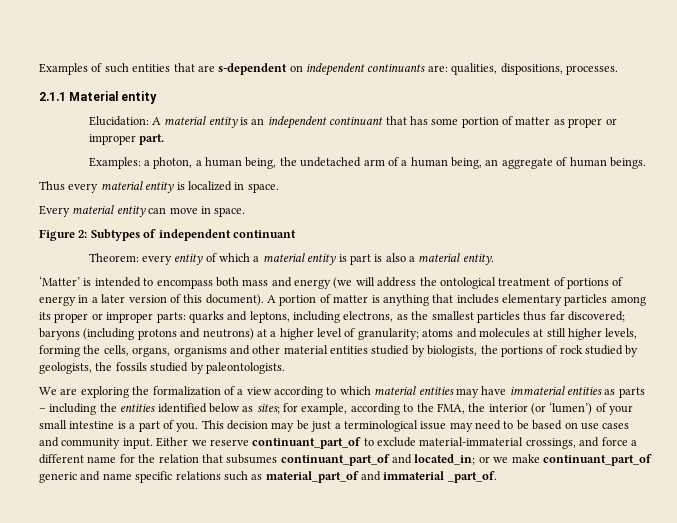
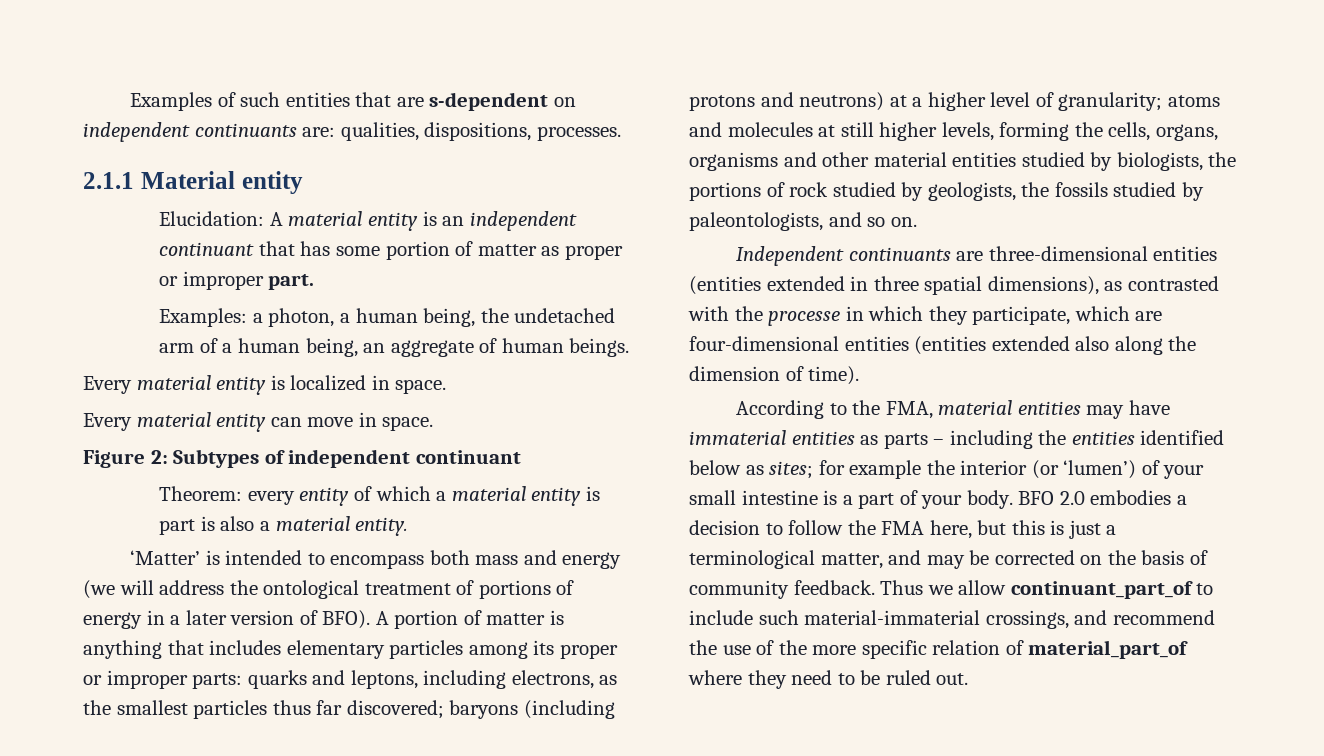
[39,181,99,193] Thus every -> [83,376,132,394] Every
[183,294,264,306] this document). -> [322,610,371,629] BFO).
[205,362,285,374] [39,386,371,398] paleontologists. // We are exploring the formalization of a view according to which -> [689,212,917,231] [735,246,1218,266] [689,276,1219,295] [688,306,1163,326] [689,336,1197,355] [689,366,860,385] [735,400,933,419] paleontologists, and so on. // Independent continuants are three-dimensional entities (entities extended in three spatial dimensions), as contrasted with the processe in which they participate, which are four-dimensional entities (entities extended also along the dimension of time). // According to the FMA,
[301,403,465,415] example, according to the FMA, -> [849,460,922,479] example
[176,420,630,432] [39,437,637,449] [39,454,652,466] [39,471,497,483] you. This decision may be just a terminological issue may need to be based on use cases and community input. Either we reserve continuant_part_of to exclude material-immaterial crossings, and force a different name for the relation that subsumes continuant_part_of and located_in; or we make continuant_part_of generic and name specific relations such as material_part_of and immaterial _part_of. -> [921,490,1187,509] [689,520,1117,539] [689,550,1208,569] [689,580,1214,599] [689,610,1215,629] [689,640,1189,659] [688,670,969,689] your body. BFO 2.0 embodies a decision to follow the FMA here, but this is just a terminological matter, and may be corrected on the basis of community feedback. Thus we allow continuant_part_of to include such material-immaterial crossings, and recommend the use of the more specific relation of material_part_of where they need to be ruled out.

